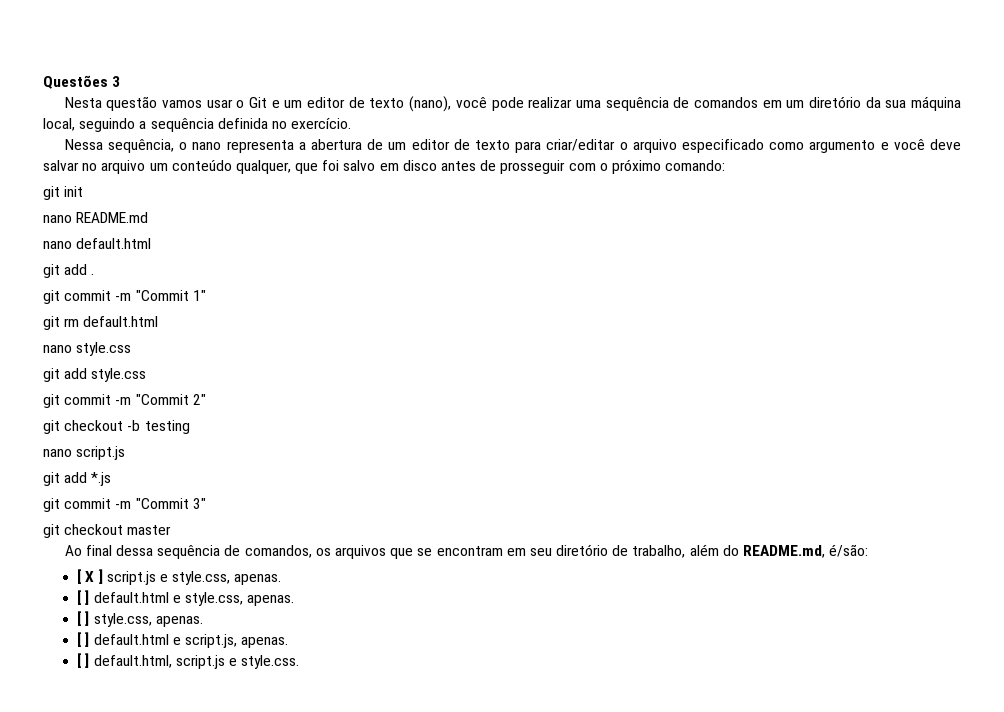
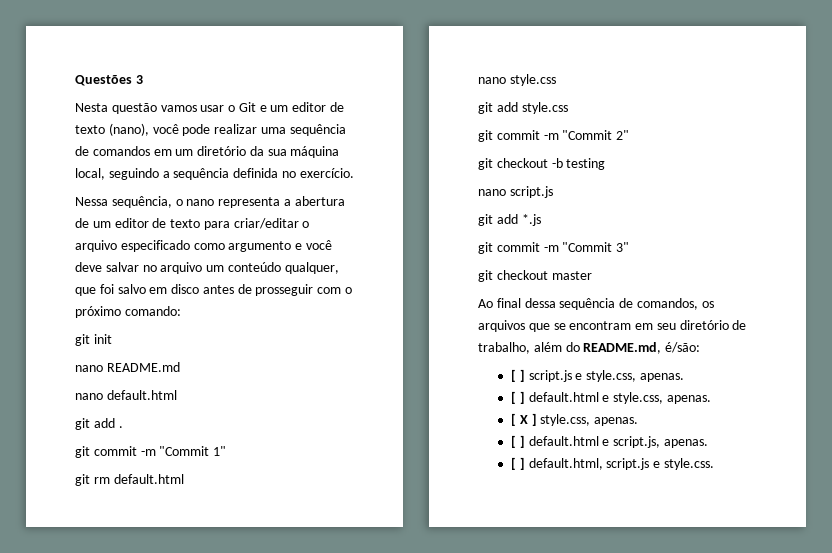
[85,571,95,582] X -> (516, 375) none
(82, 618) none -> [519,415,528,424] X

